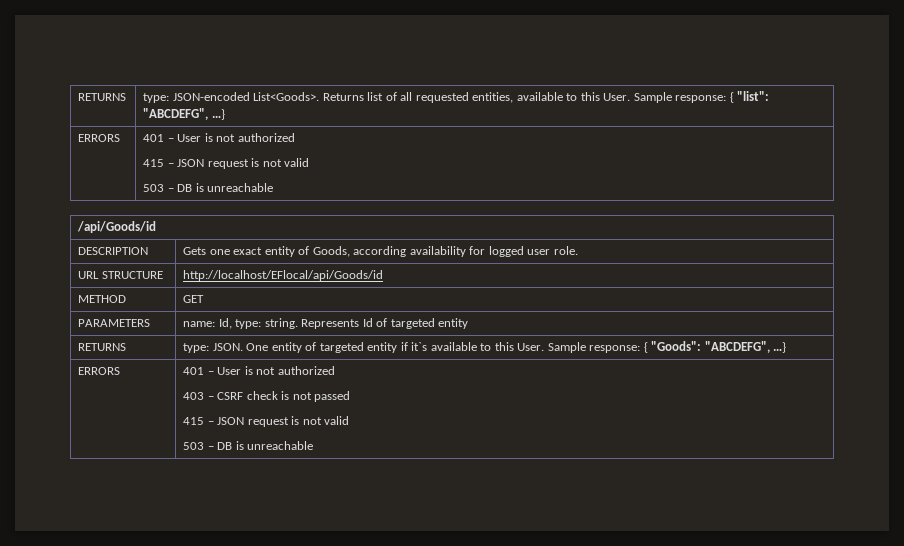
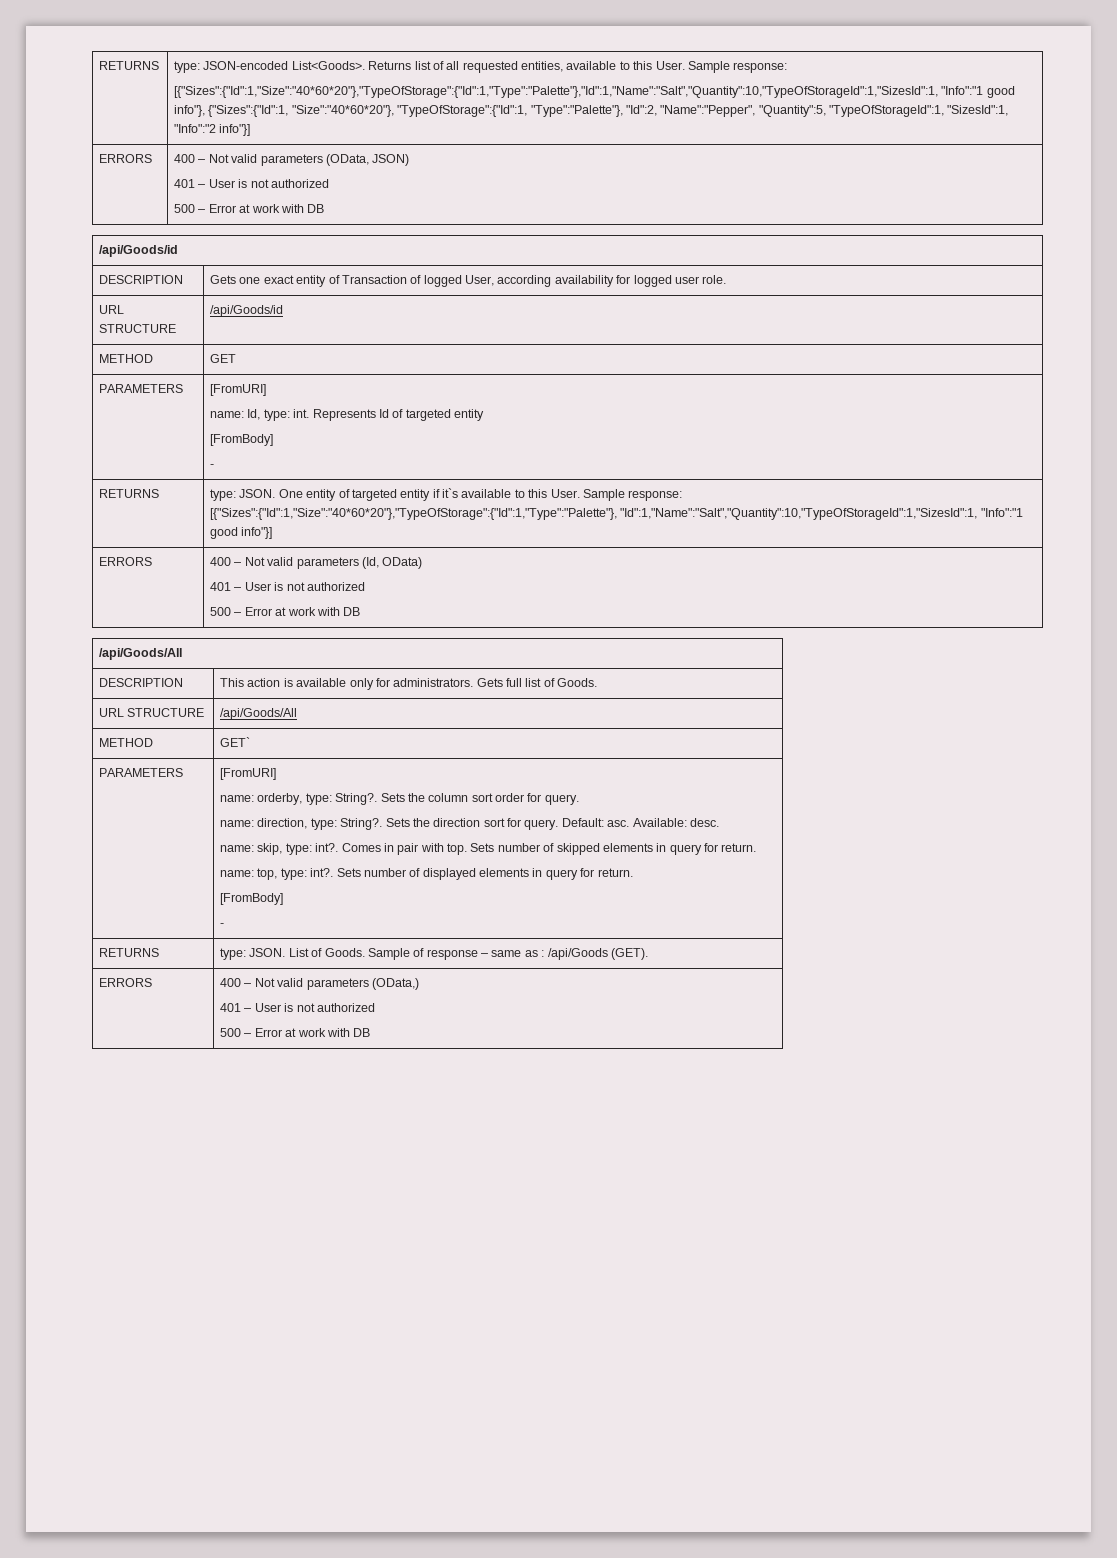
[729,91,770,103] [143,108,225,120] [78,134,121,142] [143,133,295,142] [143,158,310,169] [143,183,274,192] { "list": "ABCDEFG", …} // ERRORS | 401 – User is not authorized // 415 – JSON request is not valid // 503 – DB is unreachable -> [174,86,1015,98] [174,105,1009,117] [174,124,251,136] [99,154,153,163] [174,154,410,166] [174,179,329,188] [174,204,325,213] // [{"Sizes":{"Id":1,"Size":"40*60*20"},"TypeOfStorage":{"Id":1,"Type":"Palette"},"Id":1,"Name":"Salt","Quantity":10,"TypeOfStorageId":1,"SizesId":1, "Info":"1 good info"}, {"Sizes":{"Id":1, "Size":"40*60*20"}, "TypeOfStorage":{"Id":1, "Type":"Palette"}, "Id":2, "Name":"Pepper", "Quantity":5, "TypeOfStorageId":1, "SizesId":1, "Info":"2 info"}] // ERRORS | 400 – Not valid parameters (OData, JSON) // 401 – User is not authorized // 500 – Error at work with DB
[312,246,350,257] Goods, -> [341,275,495,287] Transaction of logged User,
[183,270,384,281] http://localhost/EFlocal/api/Goods/id -> [210,305,284,317] /api/Goods/id
(151, 323) none -> [210,384,267,396] [FromURI] //
[264,318,298,329] string. -> [293,409,310,418] int.
(469, 323) none -> [210,434,274,446] [210,464,215,468] // [FromBody] // -
[643,341,787,353] [78,367,121,375] [183,366,335,375] [183,391,351,402] [183,416,350,427] [183,441,314,450] { "Goods": "ABCDEFG", …} // ERRORS | 401 – User is not authorized // 403 – CSRF check is not passed // 415 – JSON request is not valid // 503 – DB is unreachable -> [210,508,1023,520] [210,527,273,539] [99,557,153,566] [210,557,423,569] [210,582,365,591] [210,607,361,616] [99,648,183,660] [99,678,184,687] [220,678,598,690] [99,708,205,717] [220,708,298,720] [99,738,154,747] [220,737,251,747] [99,768,184,777] [220,768,277,780] [220,793,579,805] [220,818,719,830] [220,843,757,855] [220,868,633,880] [220,893,284,905] [220,923,225,927] [99,948,160,957] [220,948,648,960] [99,978,153,987] [220,978,419,990] [220,1003,375,1012] [220,1028,371,1037] [{"Sizes":{"Id":1,"Size":"40*60*20"},"TypeOfStorage":{"Id":1,"Type":"Palette"}, "Id":1,"Name":"Salt","Quantity":10,"TypeOfStorageId":1,"SizesId":1, "Info":"1 good info"}] // ERRORS | 400 – Not valid parameters (Id, OData) // 401 – User is not authorized // 500 – Error at work with DB // /api/Goods/All // DESCRIPTION | This action is available only for administrators. Gets full list of Goods. // URL STRUCTURE | /api/Goods/All // METHOD | GET` // PARAMETERS | [FromURI] // name: orderby, type: String?. Sets the column sort order for query. // name: direction, type: String?. Sets the direction sort for query. Default: asc. Available: desc. // name: skip, type: int?. Comes in pair with top. Sets number of skipped elements in query for return. // name: top, type: int?. Sets number of displayed elements in query for return. // [FromBody] // - // RETURNS | type: JSON. List of Goods. Sample of response – same as : /api/Goods (GET). // ERRORS | 400 – Not valid parameters (OData,) // 401 – User is not authorized // 500 – Error at work with DB

